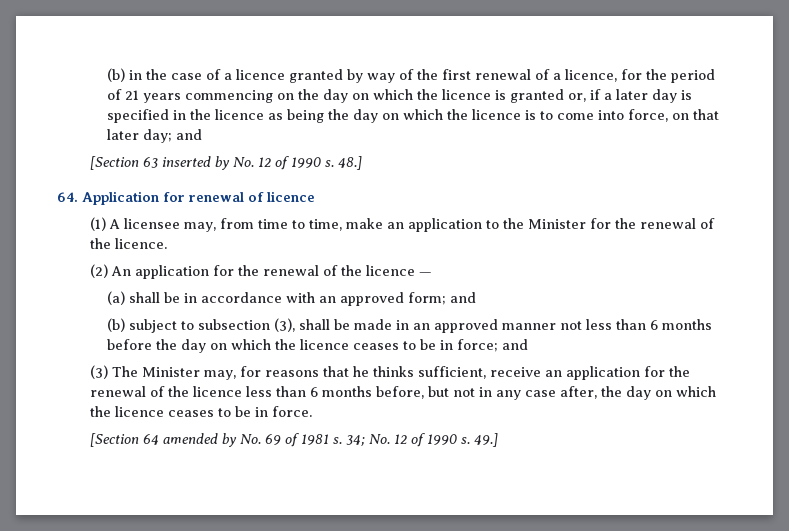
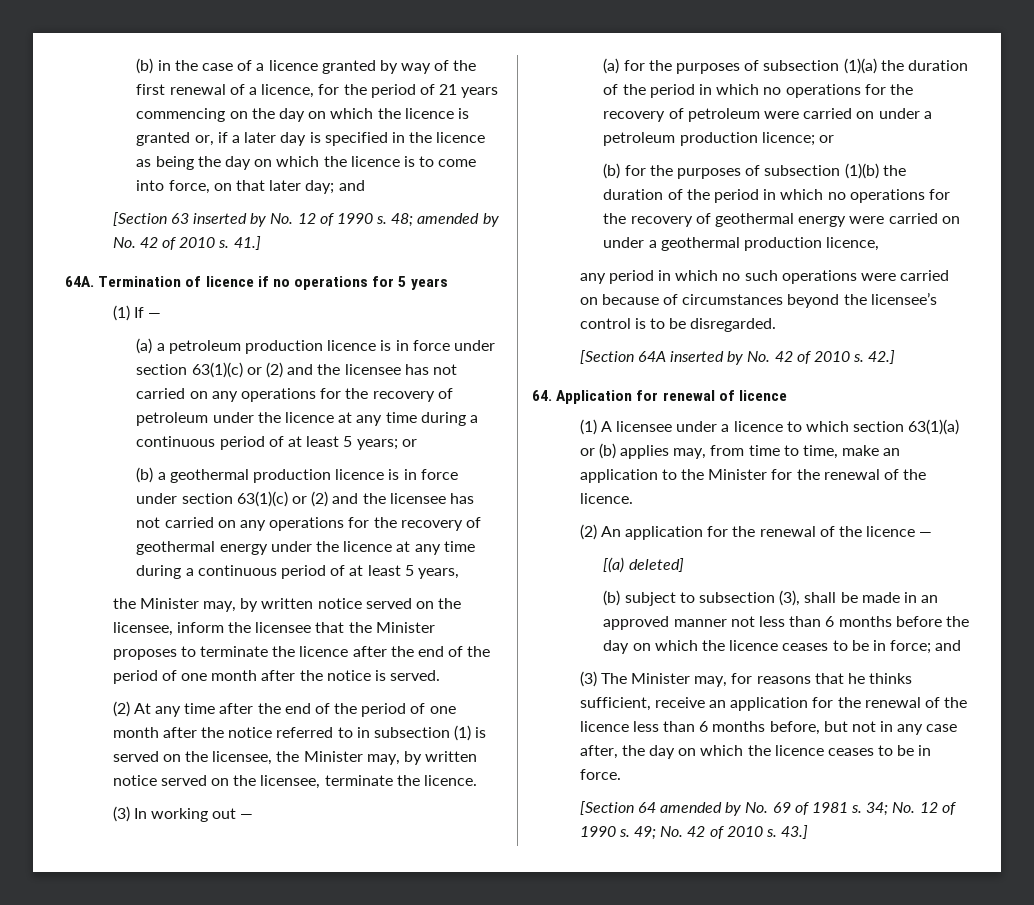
[338,156,363,170] 48.] -> [391,213,499,227] [112,236,261,250] [65,276,448,290] [112,305,162,321] [136,338,495,354] [136,362,457,378] [136,388,453,402] [136,412,478,426] [136,436,417,450] [136,467,458,483] [136,491,474,507] [136,517,481,531] [136,541,475,555] [136,565,459,579] [112,598,462,612] [112,622,435,636] [112,646,491,660] [112,670,441,684] [112,701,456,717] [112,725,487,741] [112,751,478,765] [112,775,477,789] [112,806,254,822] [603,58,968,74] [603,84,913,98] [603,108,932,122] [603,132,835,146] [603,163,906,179] [603,189,950,203] [603,213,960,227] [603,237,880,251] [579,270,950,284] [579,292,937,308] [579,318,777,332] [579,350,896,365] 48; amended by No. 42 of 2010 s. 41.] // 64A. Termination of licence if no operations for 5 years // (1) If — // (a) a petroleum production licence is in force under section 63(1)(c) or (2) and the licensee has not carried on any operations for the recovery of petroleum under the licence at any time during a continuous period of at least 5 years; or // (b) a geothermal production licence is in force under section 63(1)(c) or (2) and the licensee has not carried on any operations for the recovery of geothermal energy under the licence at any time during a continuous period of at least 5 years, // the Minister may, by written notice served on the licensee, inform the licensee that the Minister proposes to terminate the licence after the end of the period of one month after the notice is served. // (2) At any time after the end of the period of one month after the notice referred to in subsection (1) is served on the licensee, the Minister may, by written notice served on the licensee, terminate the licence. // (3) In working out — // (a) for the purposes of subsection (1)(a) the duration of the period in which no operations for the recovery of petroleum were carried on under a petroleum production licence; or // (b) for the purposes of subsection (1)(b) the duration of the period in which no operations for the recovery of geothermal energy were carried on under a geothermal production licence, // any period in which no such operations were carried on because of circumstances beyond the licensee’s control is to be disregarded. // [Section 64A inserted by No. 42 of 2010 s. 42.]
(181, 223) none -> [676,419,960,435] [579,443,670,459] under a licence to which section 63(1)(a) or (b) applies
[106,291,476,306] (a) shall be in accordance with an approved form; and -> [603,557,684,573] [(a) deleted]
[474,433,499,447] 49.] -> [634,825,809,840] 49; No. 42 of 2010 s. 43.]

